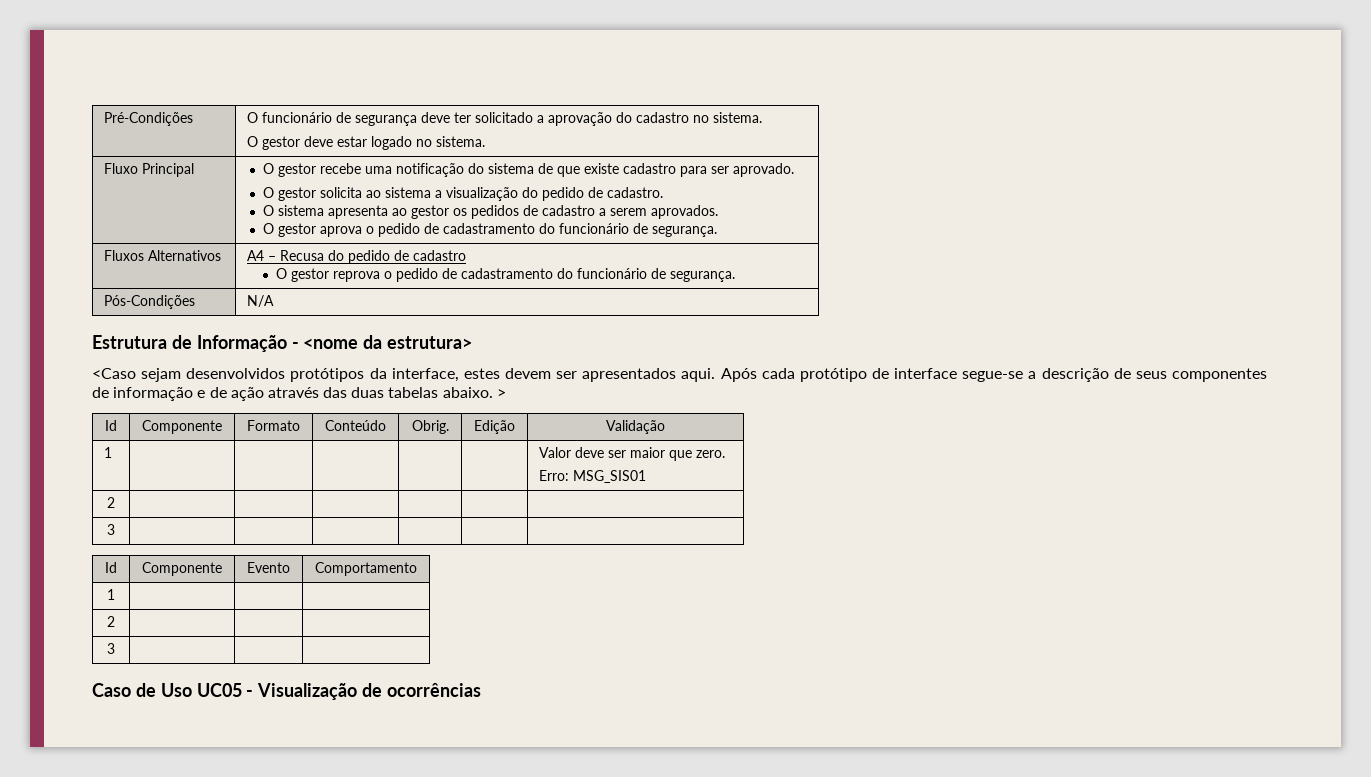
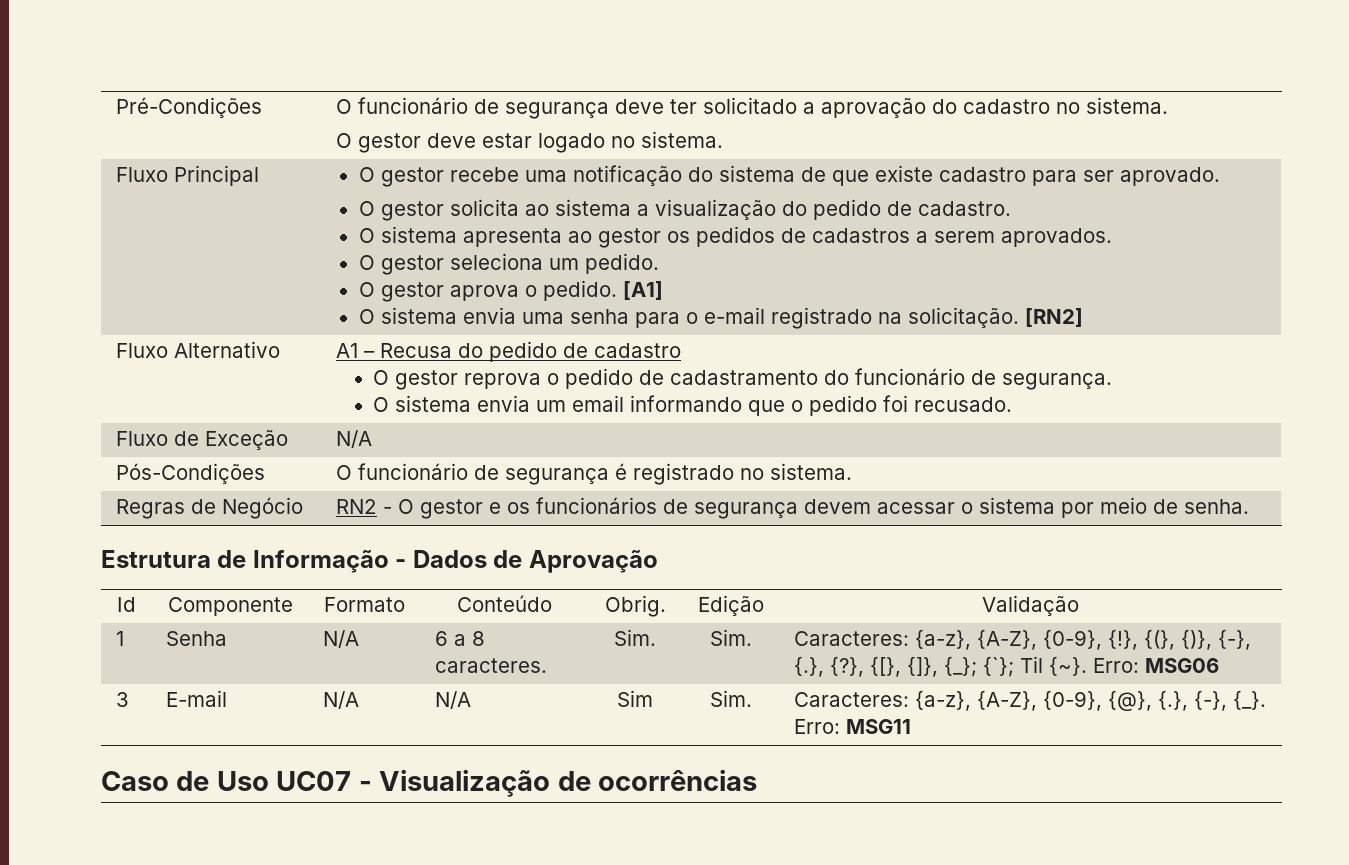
[541,205,595,216] cadastro -> [811,228,910,243] cadastros
(718, 212) none -> [358,253,659,275] // O gestor seleciona um pedido.
[377,223,717,237] [104,250,222,261] [247,250,265,261] pedido de cadastramento do funcionário de segurança. // Fluxos Alternativos | A4 -> [542,280,663,301] [358,307,1083,329] [116,341,281,358] [336,343,359,358] pedido. [A1] // O sistema envia uma senha para o e-mail registrado na solicitação. [RN2] // Fluxo Alternativo | A1
[104,295,196,309] [247,295,275,307] [92,335,473,352] [92,368,1267,382] [92,387,506,401] // Pós-Condições | N/A // Estrutura de Informação - <nome da estrutura> // <Caso sejam desenvolvidos protótipos da interface, estes devem ser apresentados aqui. Após cada protótipo de interface segue-se a descrição de seus componentes de informação e de ação através das duas tabelas abaixo. > -> [372,395,1012,416] [116,430,289,450] [336,430,373,448] [116,463,266,484] [336,463,853,485] [116,497,304,519] [336,497,1250,519] [101,550,658,573] // O sistema envia um email informando que o pedido foi recusado. // Fluxo de Exceção | N/A // Pós-Condições | O funcionário de segurança é registrado no sistema. // Regras de Negócio | RN2 - O gestor e os funcionários de segurança devem acessar o sistema por meio de senha. // Estrutura de Informação - Dados de Aprovação
[539,447,726,461] [539,470,647,483] [107,497,115,508] [107,524,115,535] [105,562,117,573] [142,562,222,576] [247,562,290,573] [315,562,417,576] [107,589,115,600] [107,616,115,627] [107,643,115,654] | | | | | Valor deve ser maior que zero. // Erro: MSG_SIS01 // 2 | | | | | | // 3 | | | | | | // Id | Componente | Evento | Comportamento // 1 | | | // 2 | | | // 3 | | | -> [166,631,228,646] [323,630,360,648] [435,631,486,646] [435,658,548,673] [614,629,656,646] [709,629,752,646] [794,629,1252,650] [794,656,1220,677] [116,692,130,707] [166,690,228,707] [323,691,360,709] [435,691,472,709] [617,690,653,707] [709,690,752,707] [794,690,1267,711] [794,719,912,734] Senha | N/A | 6 a 8 caracteres. | Sim. | Sim. | Caracteres: {a-z}, {A-Z}, {0-9}, {!}, {(}, {)}, {-}, {.}, {?}, {[}, {]}, {_}; {`}; Til {~}. Erro: MSG06 // 3 | E-mail | N/A | N/A | Sim | Sim. | Caracteres: {a-z}, {A-Z}, {0-9}, {@}, {.}, {-}, {_}. Erro: MSG11
[196,683,242,697] UC05 -> [276,771,352,791] UC07

